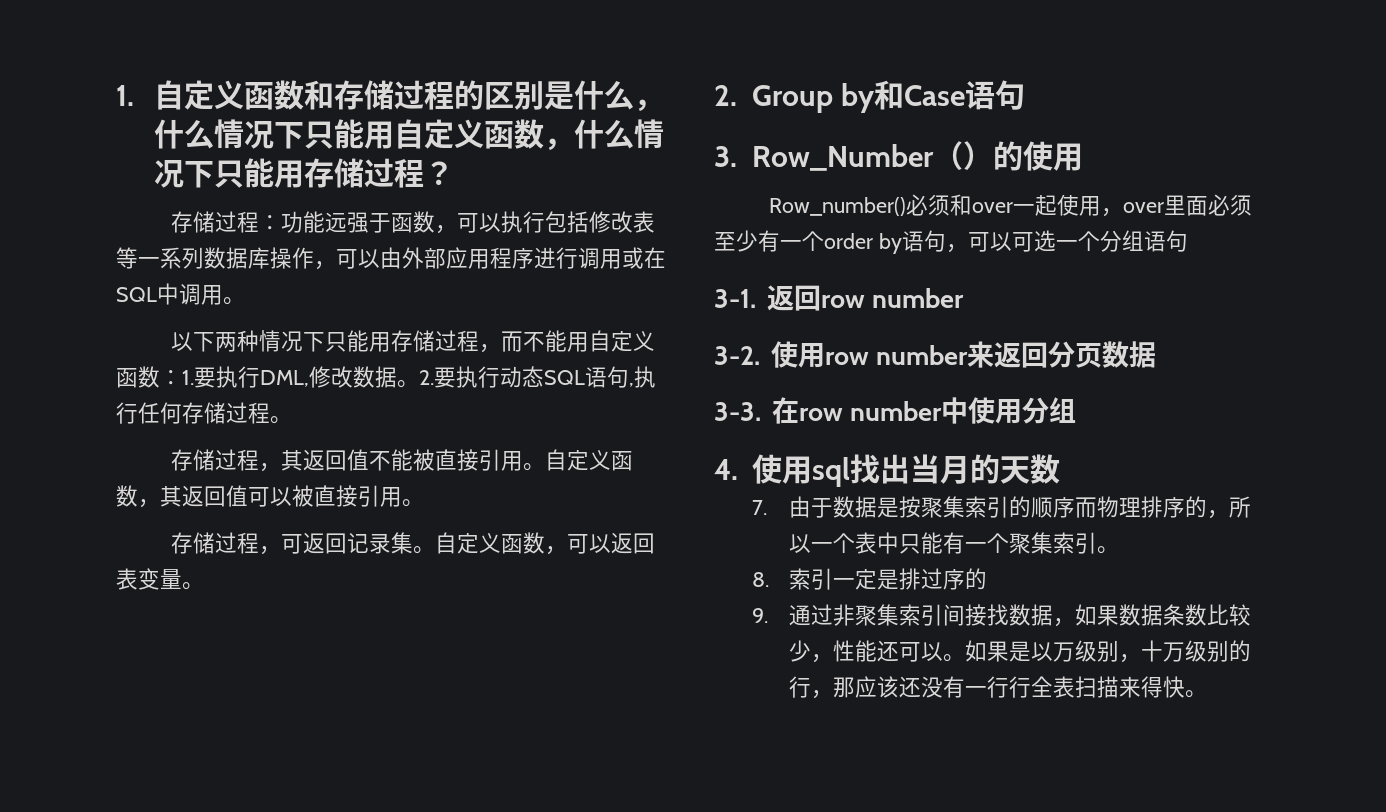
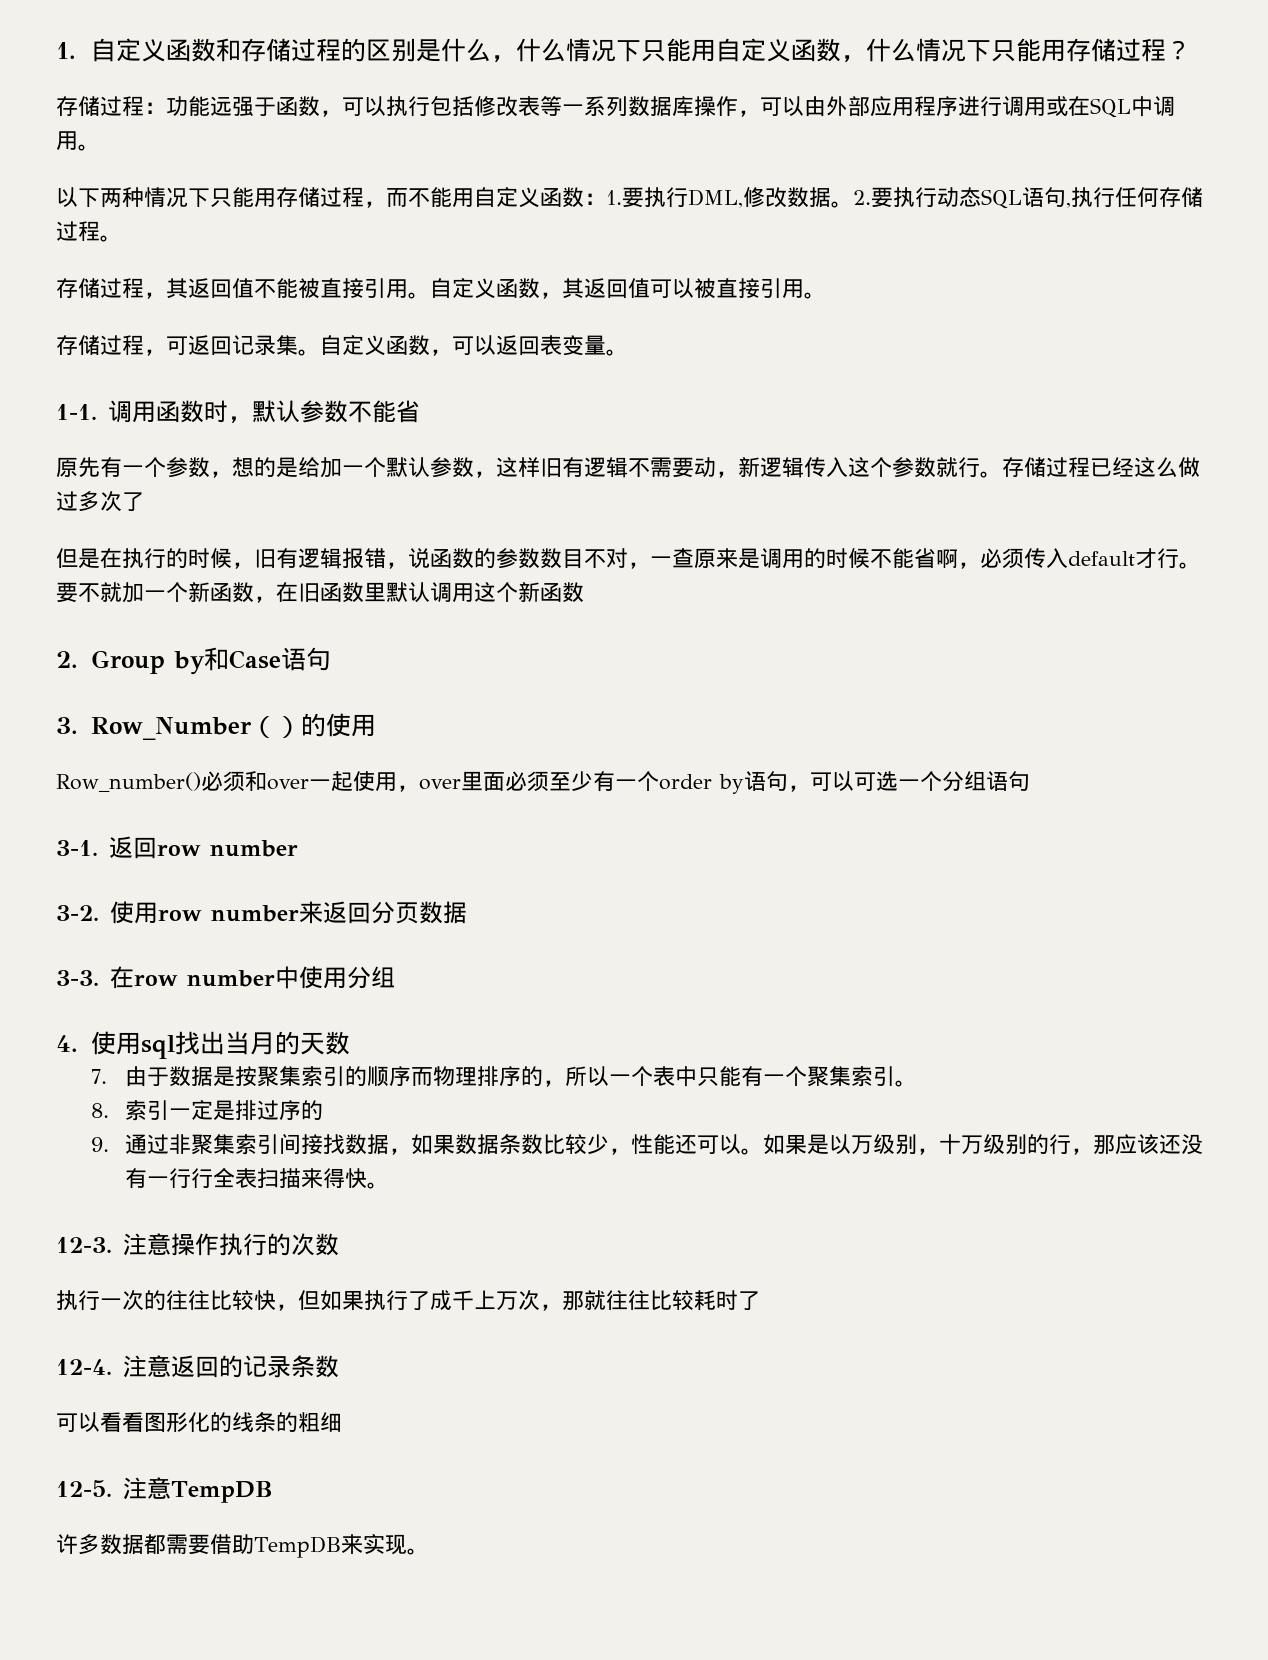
(204, 586) none -> [56,400,420,423] [56,457,1200,478] [56,491,144,512] [56,548,1201,569] [56,582,584,603] // 1-1.调用函数时，默认参数不能省 // 原先有一个参数，想的是给加一个默认参数，这样旧有逻辑不需要动，新逻辑传入这个参数就行。存储过程已经这么做过多次了 // 但是在执行的时候，旧有逻辑报错，说函数的参数数目不对，一查原来是调用的时候不能省啊，必须传入default才行。要不就加一个新函数，在旧函数里默认调用这个新函数
(1208, 694) none -> [56,1233,339,1256] [56,1290,760,1311] [56,1355,339,1378] [56,1412,342,1433] [56,1477,273,1503] [56,1534,429,1558] // 12-3.注意操作执行的次数 // 执行一次的往往比较快，但如果执行了成千上万次，那就往往比较耗时了 // 12-4.注意返回的记录条数 // 可以看看图形化的线条的粗细 // 12-5.注意TempDB // 许多数据都需要借助TempDB来实现。

